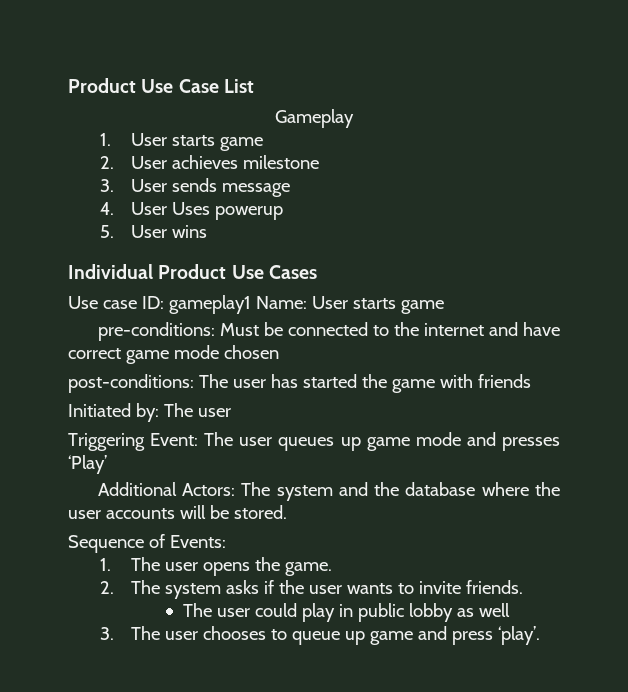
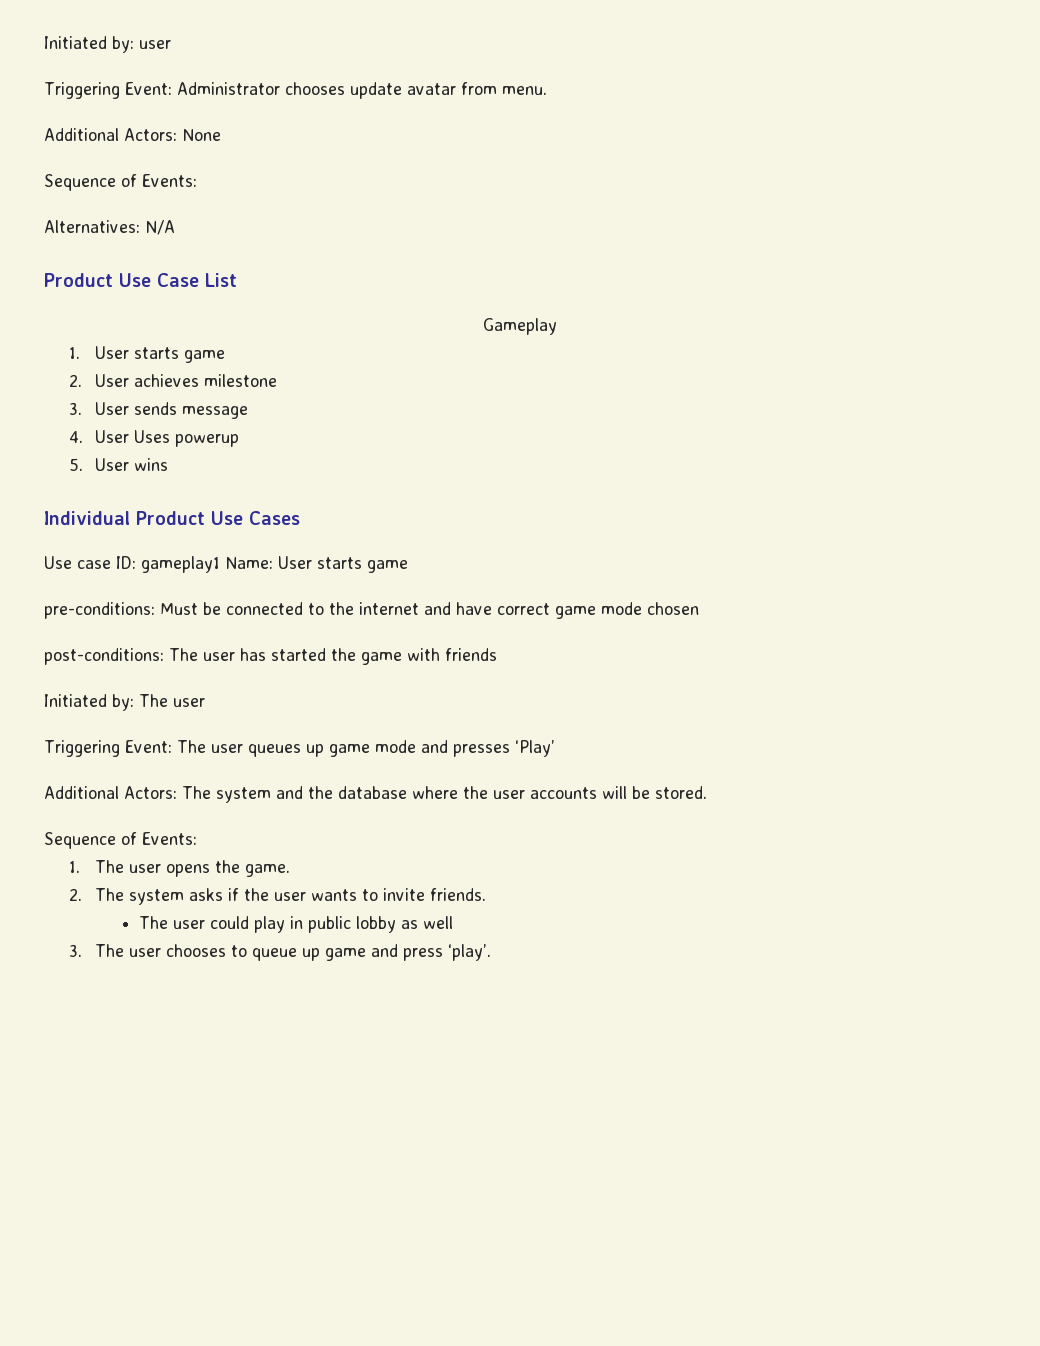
(68, 85) none -> [44,36,171,53] [44,82,547,99] [44,128,221,141] [44,174,197,191] [44,220,175,235] Initiated by: user // Triggering Event: Administrator chooses update avatar from menu. // Additional Actors: None // Sequence of Events: // Alternatives: N/A //

